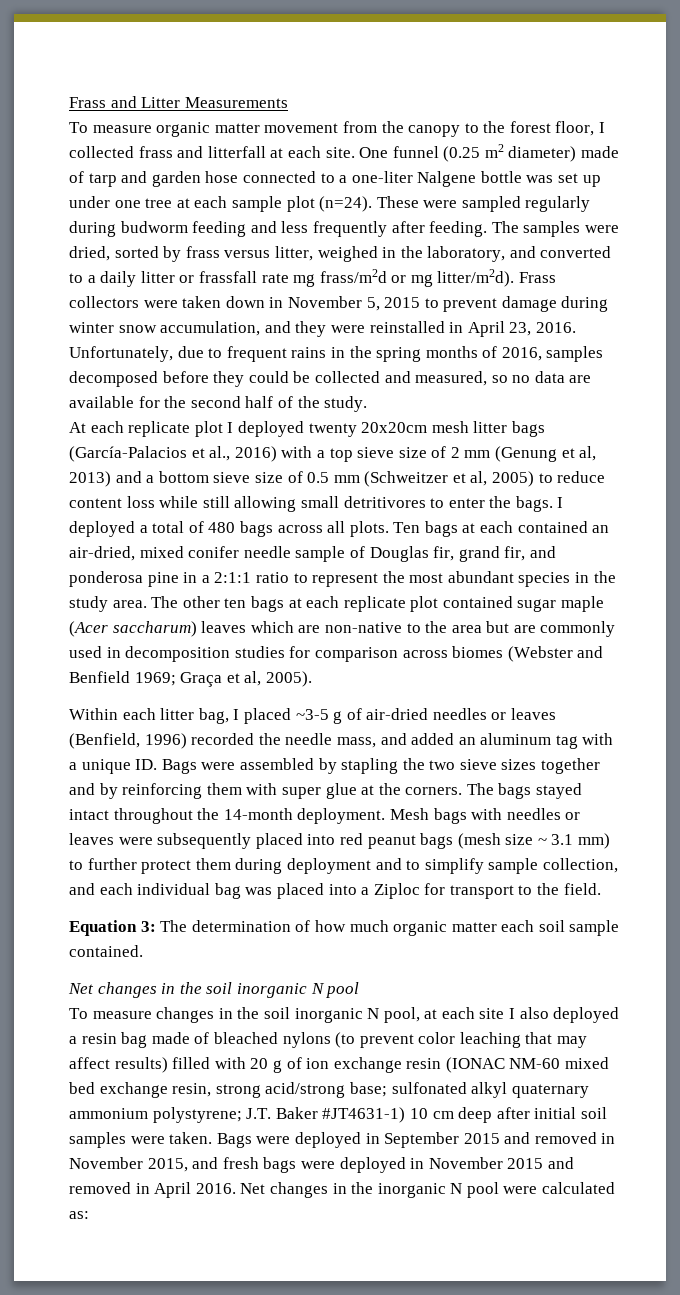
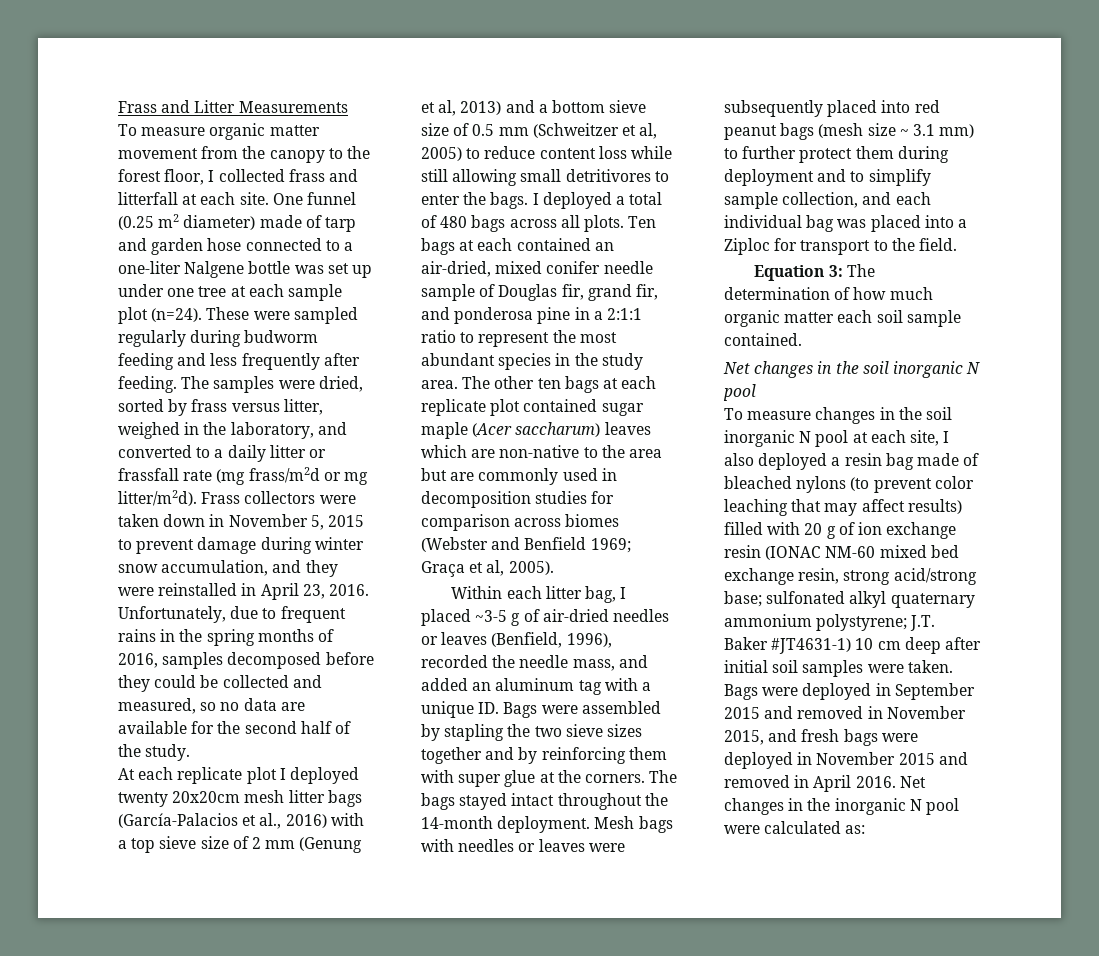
[293,274,316,287] mg -> [216,469,246,485] (mg
[144,733,187,749] 1996) -> [566,633,612,648] 1996),
[383,1007,505,1023] pool, at each site -> [815,430,939,447] pool at each site,

